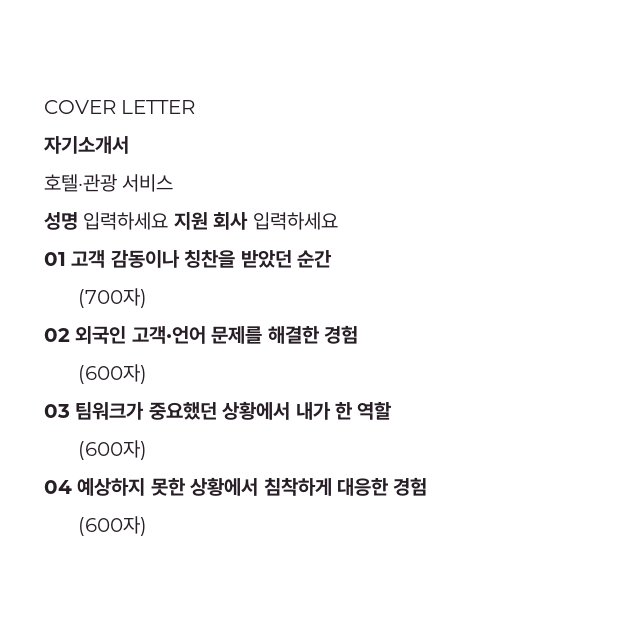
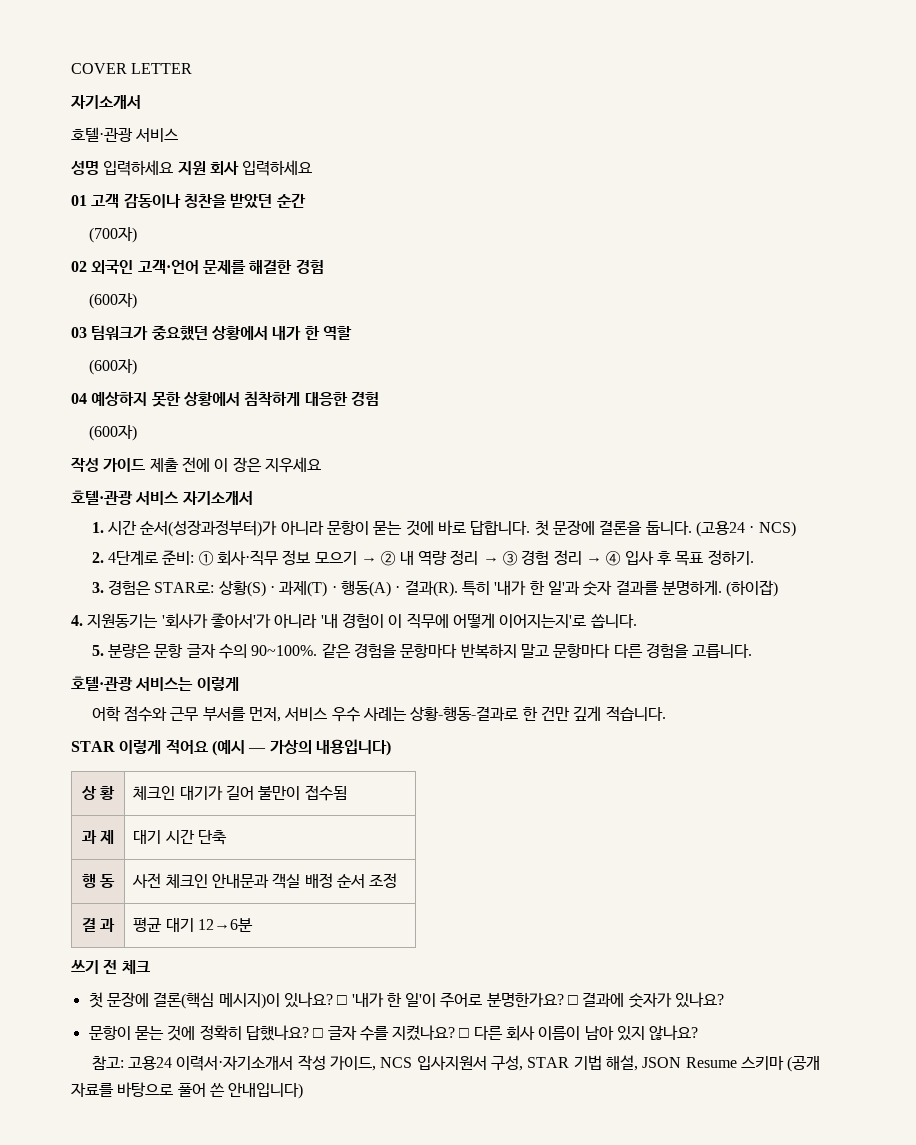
(148, 526) none -> [71,457,321,473] [71,490,253,505] [91,520,796,537] [91,550,754,566] [91,580,779,597] [71,613,637,629] [91,643,753,659] [71,676,239,691] [91,706,666,722] [71,739,391,756] [80,786,116,800] [133,785,347,801] [81,830,115,844] [133,829,227,845] [81,874,116,888] [132,873,398,889] [81,918,116,932] [133,917,253,932] [71,959,150,974] [88,992,725,1009] [88,1025,699,1041] [91,1055,821,1072] [71,1082,304,1099] // 작성 가이드 제출 전에 이 장은 지우세요 // 호텔·관광 서비스 자기소개서 // 1. 시간 순서(성장과정부터)가 아니라 문항이 묻는 것에 바로 답합니다. 첫 문장에 결론을 둡니다. (고용24 · NCS) // 2. 4단계로 준비: ① 회사·직무 정보 모으기 → ② 내 역량 정리 → ③ 경험 정리 → ④ 입사 후 목표 정하기. // 3. 경험은 STAR로: 상황(S) · 과제(T) · 행동(A) · 결과(R). 특히 '내가 한 일'과 숫자 결과를 분명하게. (하이잡) // 4. 지원동기는 '회사가 좋아서'가 아니라 '내 경험이 이 직무에 어떻게 이어지는지'로 씁니다. // 5. 분량은 문항 글자 수의 90~100%. 같은 경험을 문항마다 반복하지 말고 문항마다 다른 경험을 고릅니다. // 호텔·관광 서비스는 이렇게 // 어학 점수와 근무 부서를 먼저, 서비스 우수 사례는 상황-행동-결과로 한 건만 깊게 적습니다. // STAR 이렇게 적어요 (예시 — 가상의 내용입니다) // 상 황 | 체크인 대기가 길어 불만이 접수됨 // 과 제 | 대기 시간 단축 // 행 동 | 사전 체크인 안내문과 객실 배정 순서 조정 // 결 과 | 평균 대기 12→6분 // 쓰기 전 체크 // 첫 문장에 결론(핵심 메시지)이 있나요? □ '내가 한 일'이 주어로 분명한가요? □ 결과에 숫자가 있나요? // 문항이 묻는 것에 정확히 답했나요? □ 글자 수를 지켰나요? □ 다른 회사 이름이 남아 있지 않나요? // 참고: 고용24 이력서·자기소개서 작성 가이드, NCS 입사지원서 구성, STAR 기법 해설, JSON Resume 스키마 (공개 자료를 바탕으로 풀어 쓴 안내입니다)

